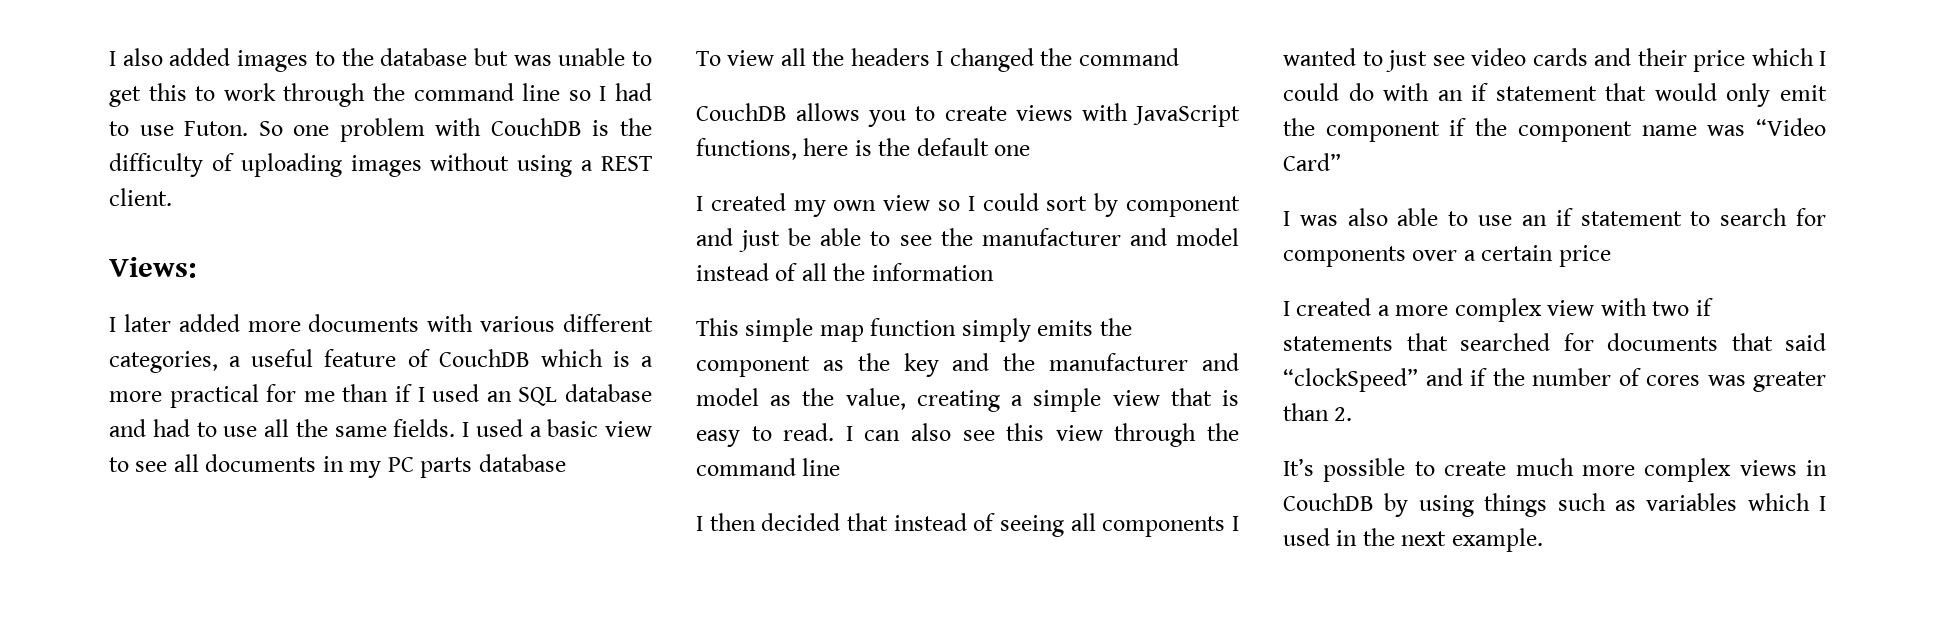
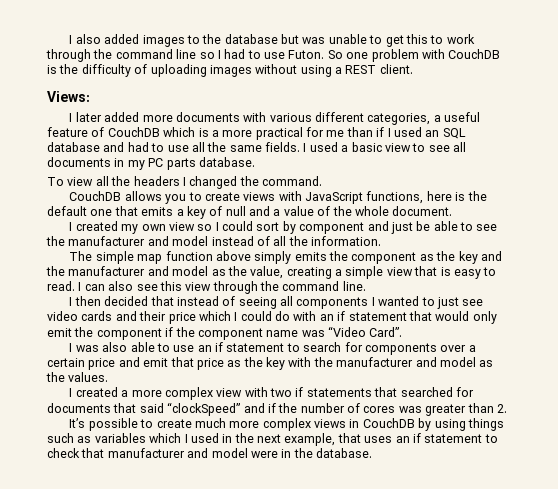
[478,454,566,472] database -> [198,157,255,167] database.
[1078,48,1179,66] command -> [262,176,322,186] command.
(1031, 150) none -> [114,206,453,219] that emits a key of null and a value of the whole document.
[871,263,994,281] [696,318,739,336] information // This -> [311,236,381,246] [69,251,93,261] information. // The
(957, 327) none -> [215,251,251,261] above
[802,458,841,476] line -> [342,281,366,291] line.
[1283,153,1341,171] Card” -> [369,327,403,337] Card”.
(1611, 256) none -> [118,357,494,370] [46,372,109,382] and emit that price as the key with the manufacturer and model as the values.
[1451,528,1543,552] example. -> [284,433,498,446] [47,448,372,458] example, that uses an if statement to check that manufacturer and model were in the database.

